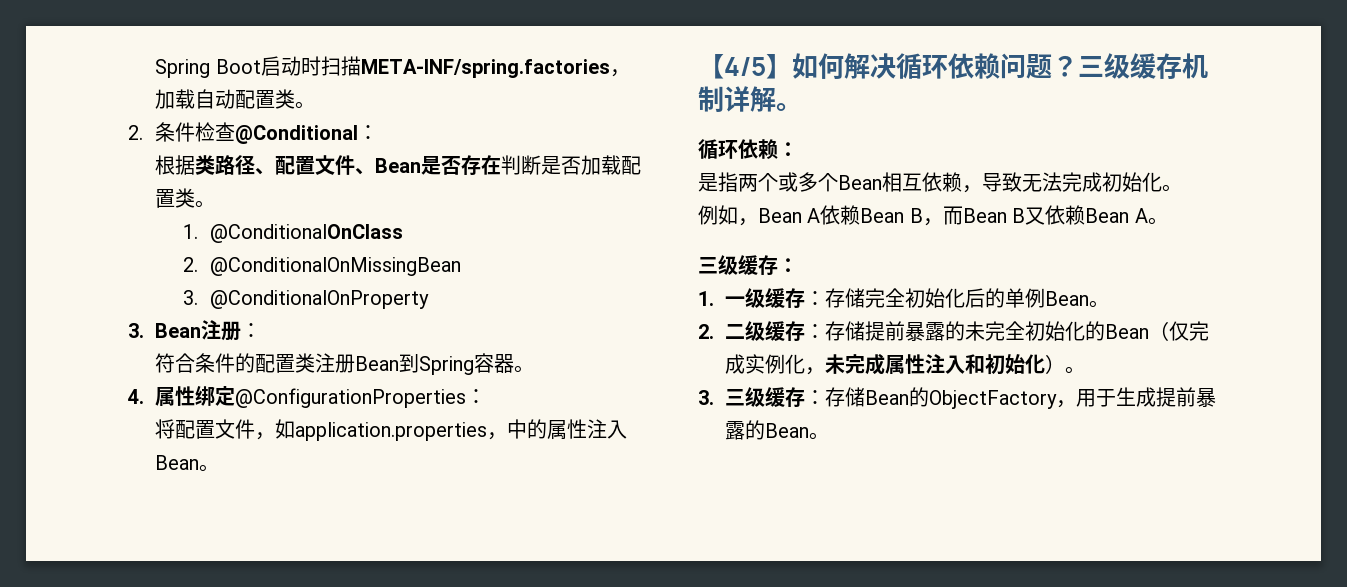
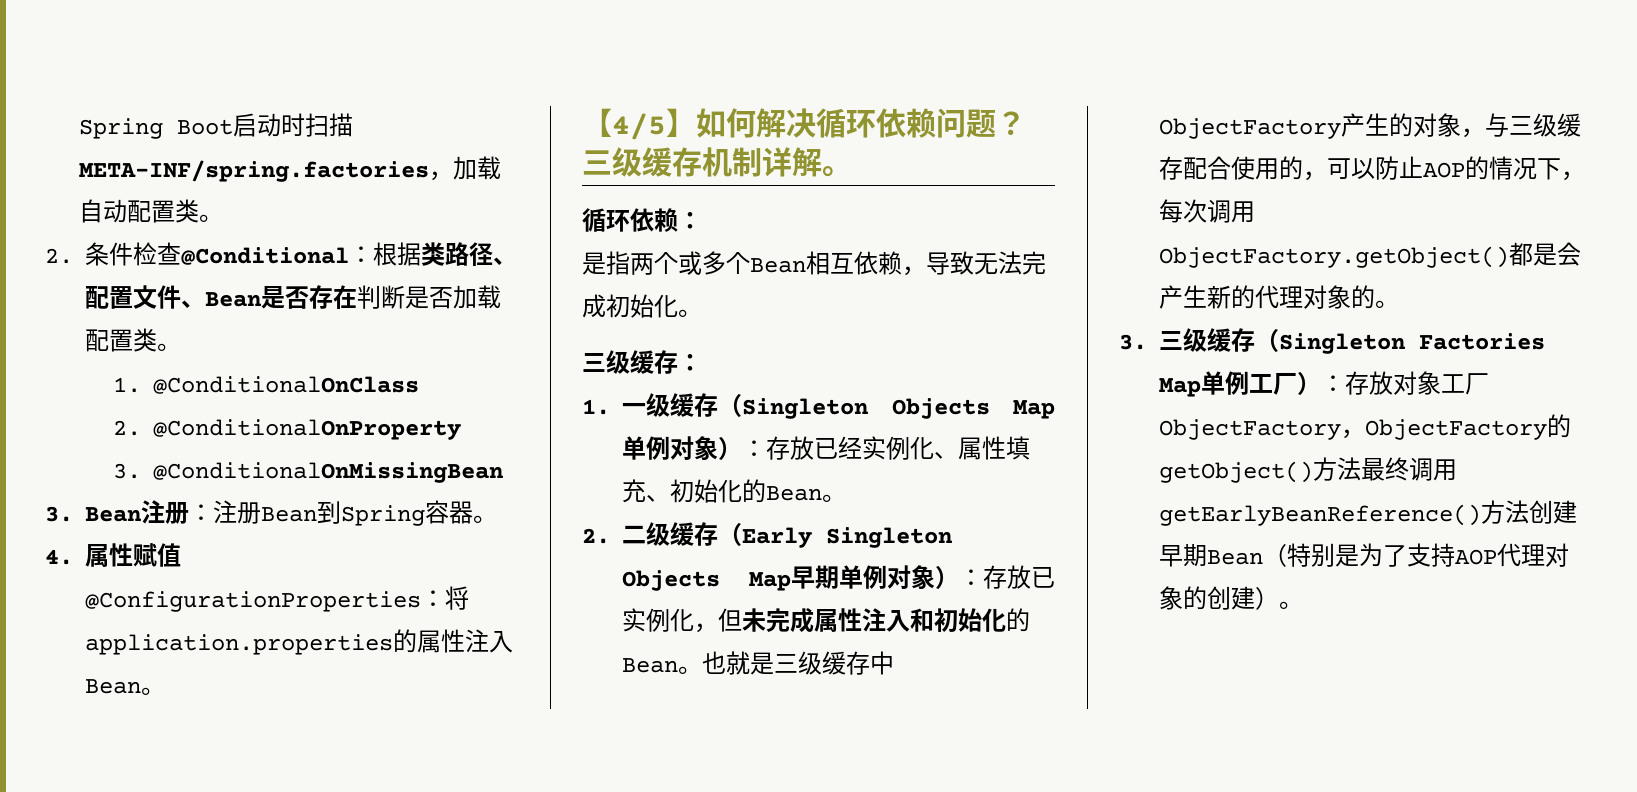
(379, 132) // -> (373, 254) none
[209,257,461,276] [182,290,429,309] @ConditionalOnMissingBean // 3. @ConditionalOnProperty -> [152,419,461,440] [112,462,504,483] @ConditionalOnProperty // 3. @ConditionalOnMissingBean
[155,353,316,373] // 符合条件的配置类 -> (213, 512) none
[195,386,236,406] 绑定 -> [133,543,181,567] 赋值
[155,419,528,441] // 将配置文件，如application.properties，中 -> [445,586,469,610] [85,634,393,655] 将application.properties
[698,205,1168,226] // 例如，Bean A依赖Bean B，而Bean B又依赖Bean A。 -> (702, 313) none
[805,288,1046,308] ：存储完全初始化后的单例 -> [718,393,1055,419] [622,436,1030,460] [622,479,766,503] （Singleton Objects Map单例对象）：存放已经实例化、属性填充、初始化的
[805,321,1210,341] [725,354,746,374] ：存储提前暴露的未完全初始化的Bean（仅完成 -> [718,522,953,548] [622,565,1055,591] （Early Singleton Objects Map早期单例对象）：存放已
(826, 371) none -> [718,608,742,632] 但
[1045,354,1086,374] [698,387,1217,409] [725,420,810,440] ）。 // 3.三级缓存：存储Bean的ObjectFactory，用于生成提前暴露的Bean -> [1006,608,1030,632] [622,651,894,675] [1159,113,1581,139] [1159,156,1585,181] [1159,199,1255,223] [1159,242,1581,268] [1159,285,1399,309] [1119,328,1545,354] [1159,371,1489,397] [1159,414,1571,440] [1159,457,1457,483] [1159,500,1577,526] [1159,543,1569,567] [1159,586,1279,610] 的Bean。也就是三级缓存中ObjectFactory产生的对象，与三级缓存配合使用的，可以防止AOP的情况下，每次调用ObjectFactory.getObject()都是会产生新的代理对象的。 // 3.三级缓存（Singleton Factories Map单例工厂）：存放对象工厂ObjectFactory，ObjectFactory的getObject()方法最终调用getEarlyBeanReference()方法创建早期Bean（特别是为了支持AOP代理对象的创建）

